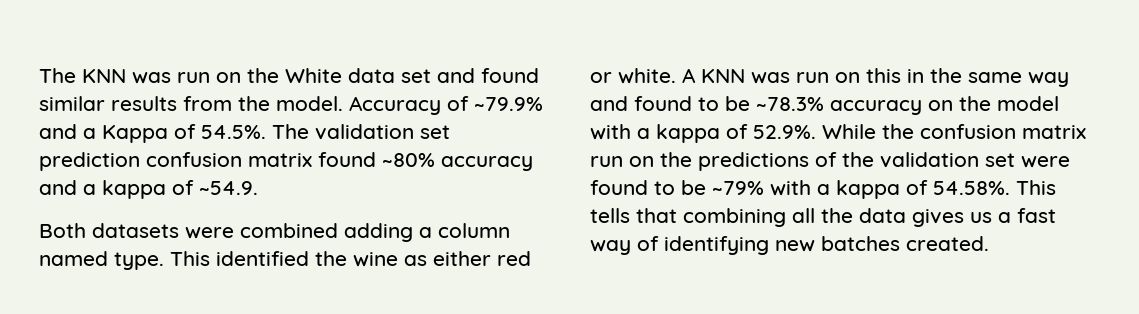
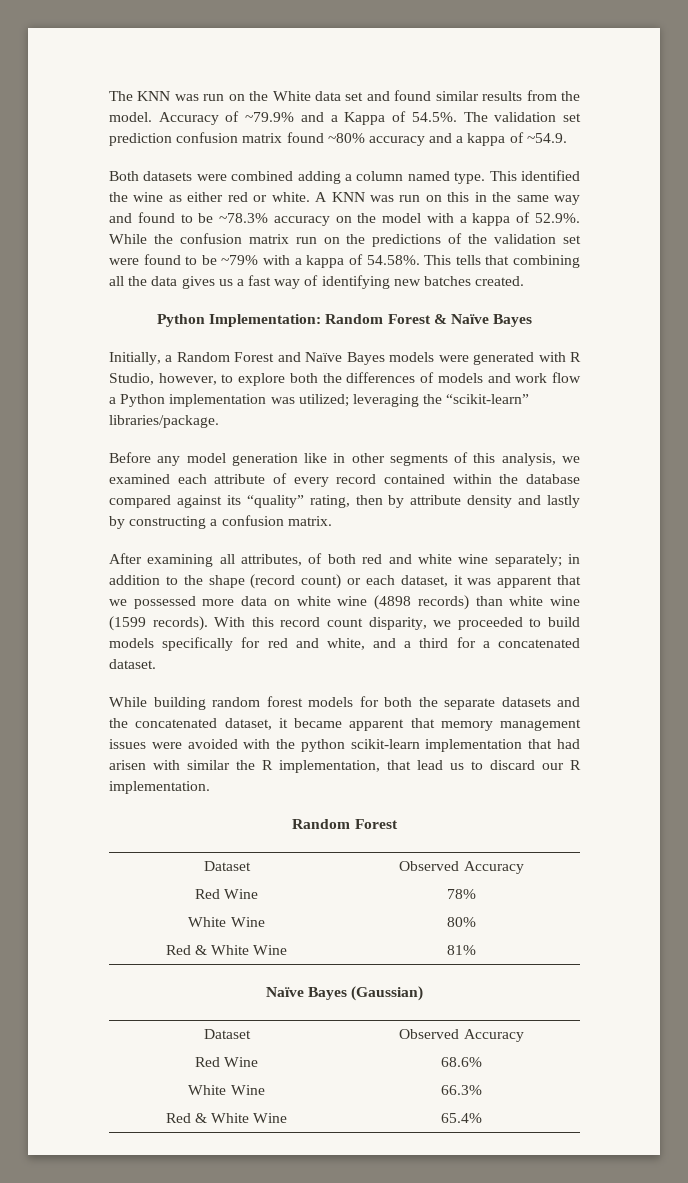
(989, 243) none -> [156,314,533,327] [109,352,581,365] [109,372,581,386] [109,394,530,407] [109,415,219,428] [109,452,580,466] [109,473,580,487] [109,495,580,508] [109,515,332,529] [109,553,581,567] [109,574,581,589] [109,595,580,610] [109,616,580,631] [109,637,580,651] [109,659,156,669] [109,696,580,710] [109,718,581,731] [109,739,580,752] [109,760,581,773] [109,781,210,794] [292,819,398,829] [203,861,251,871] [399,861,524,874] [194,889,259,899] [447,889,476,899] [188,917,265,927] [447,917,476,927] [165,945,288,955] [447,945,476,955] [265,986,424,1001] [203,1029,251,1039] [399,1029,524,1042] [194,1057,259,1067] [441,1057,482,1067] [188,1085,265,1095] [441,1085,482,1095] [165,1113,288,1123] [441,1113,482,1123] // Python Implementation: Random Forest & Naïve Bayes // Initially, a Random Forest and Naïve Bayes models were generated with R Studio, however, to explore both the differences of models and work flow a Python implementation was utilized; leveraging the “scikit-learn” libraries/package. // Before any model generation like in other segments of this analysis, we examined each attribute of every record contained within the database compared against its “quality” rating, then by attribute density and lastly by constructing a confusion matrix. // After examining all attributes, of both red and white wine separately; in addition to the shape (record count) or each dataset, it was apparent that we possessed more data on white wine (4898 records) than white wine (1599 records). With this record count disparity, we proceeded to build models specifically for red and white, and a third for a concatenated dataset. // While building random forest models for both the separate datasets and the concatenated dataset, it became apparent that memory management issues were avoided with the python scikit-learn implementation that had arisen with similar the R implementation, that lead us to discard our R implementation. // Random Forest // Dataset | Observed Accuracy // Red Wine | 78% // White Wine | 80% // Red & White Wine | 81% // Naïve Bayes (Gaussian) // Dataset | Observed Accuracy // Red Wine | 68.6% // White Wine | 66.3% // Red & White Wine | 65.4%

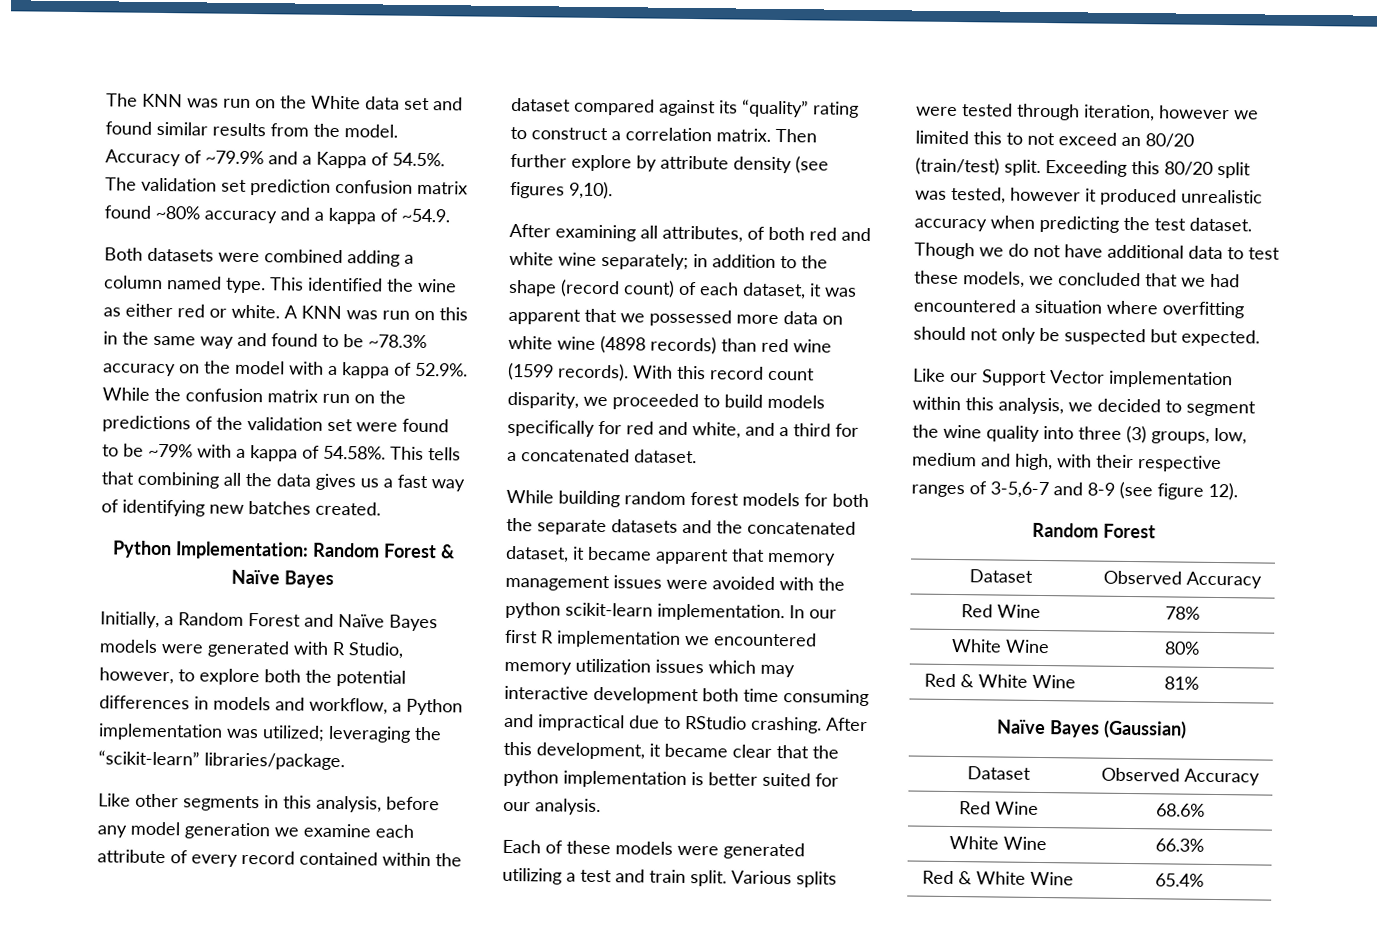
[346,372,581,383] differences of models and work flow -> [336,670,406,687] [99,695,388,715] potential differences in models and workflow,
[109,452,580,466] [109,474,170,484] Before any model generation like in other segments of this analysis, we examined -> [98,793,440,813] [97,821,371,840] Like other segments in this analysis, before any model generation we examine
[526,474,580,484] database -> [511,97,571,112] dataset
[309,495,580,508] [109,515,332,529] rating, then by attribute density and lastly by constructing a confusion matrix. -> [813,101,859,118] [510,126,817,143] [510,153,829,174] [510,181,613,200] rating to construct a correlation matrix. Then further explore by attribute density (see figures 9,10).
[347,578,361,585] or -> [678,281,697,296] of
[509,596,544,606] white -> [761,338,789,353] red
[425,739,580,752] [109,760,581,773] [109,781,210,794] implementation that had arisen with similar the R implementation, that lead us to discard our R implementation. -> [657,603,837,622] [505,629,817,648] [504,658,795,678] [504,685,869,707] [504,713,868,734] [503,741,839,760] [503,769,839,788] [503,798,601,816] [502,839,805,860] [502,867,837,888] [916,103,1259,122] [915,130,1194,148] [915,157,1251,179] [915,186,1263,206] [914,215,1252,233] [914,242,1280,260] [914,270,1240,288] [913,298,1244,319] [913,326,1260,347] [913,368,1233,389] [912,396,1256,417] [912,424,1247,445] [912,452,1222,473] [911,481,1238,501] implementation. In our first R implementation we encountered memory utilization issues which may interactive development both time consuming and impractical due to RStudio crashing. After this development, it became clear that the python implementation is better suited for our analysis. // Each of these models were generated utilizing a test and train split. Various splits were tested through iteration, however we limited this to not exceed an 80/20 (train/test) split. Exceeding this 80/20 split was tested, however it produced unrealistic accuracy when predicting the test dataset. Though we do not have additional data to test these models, we concluded that we had encountered a situation where overfitting should not only be suspected but expected. // Like our Support Vector implementation within this analysis, we decided to segment the wine quality into three (3) groups, low, medium and high, with their respective ranges of 3-5,6-7 and 8-9 (see figure 12).

